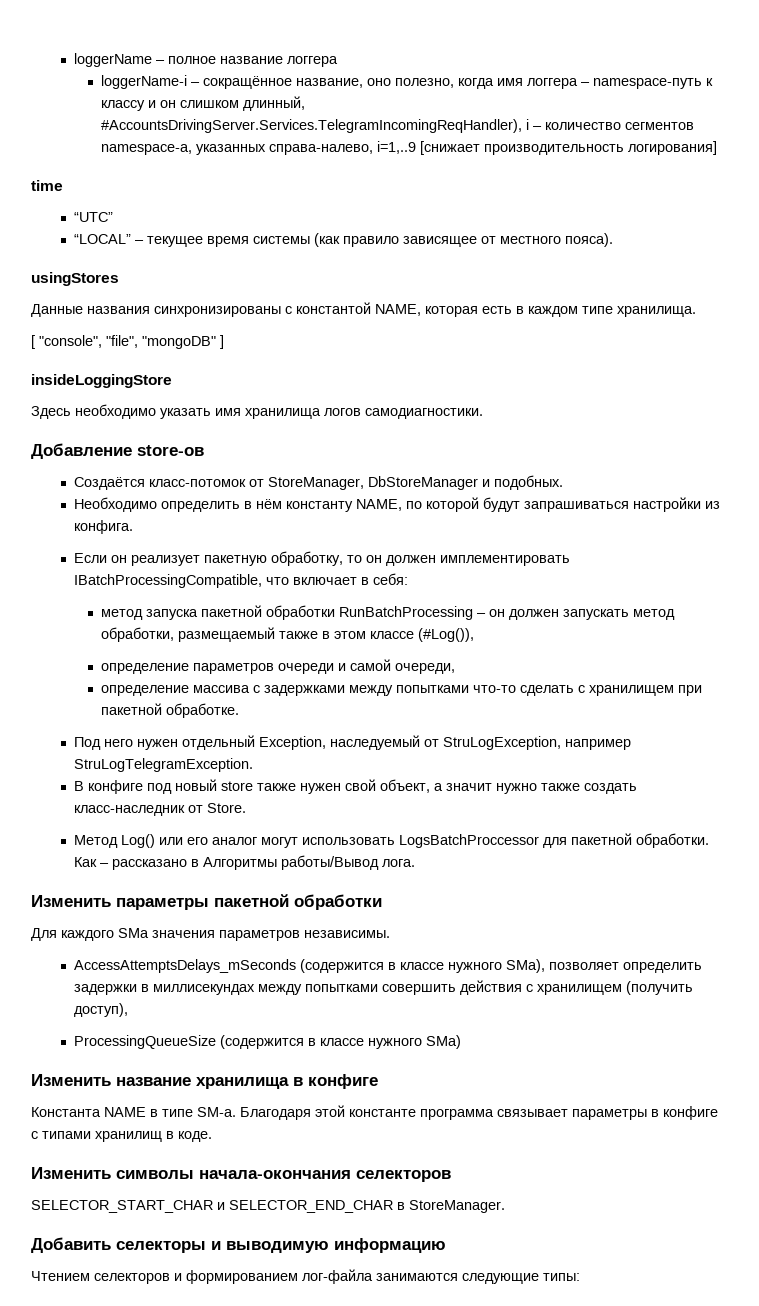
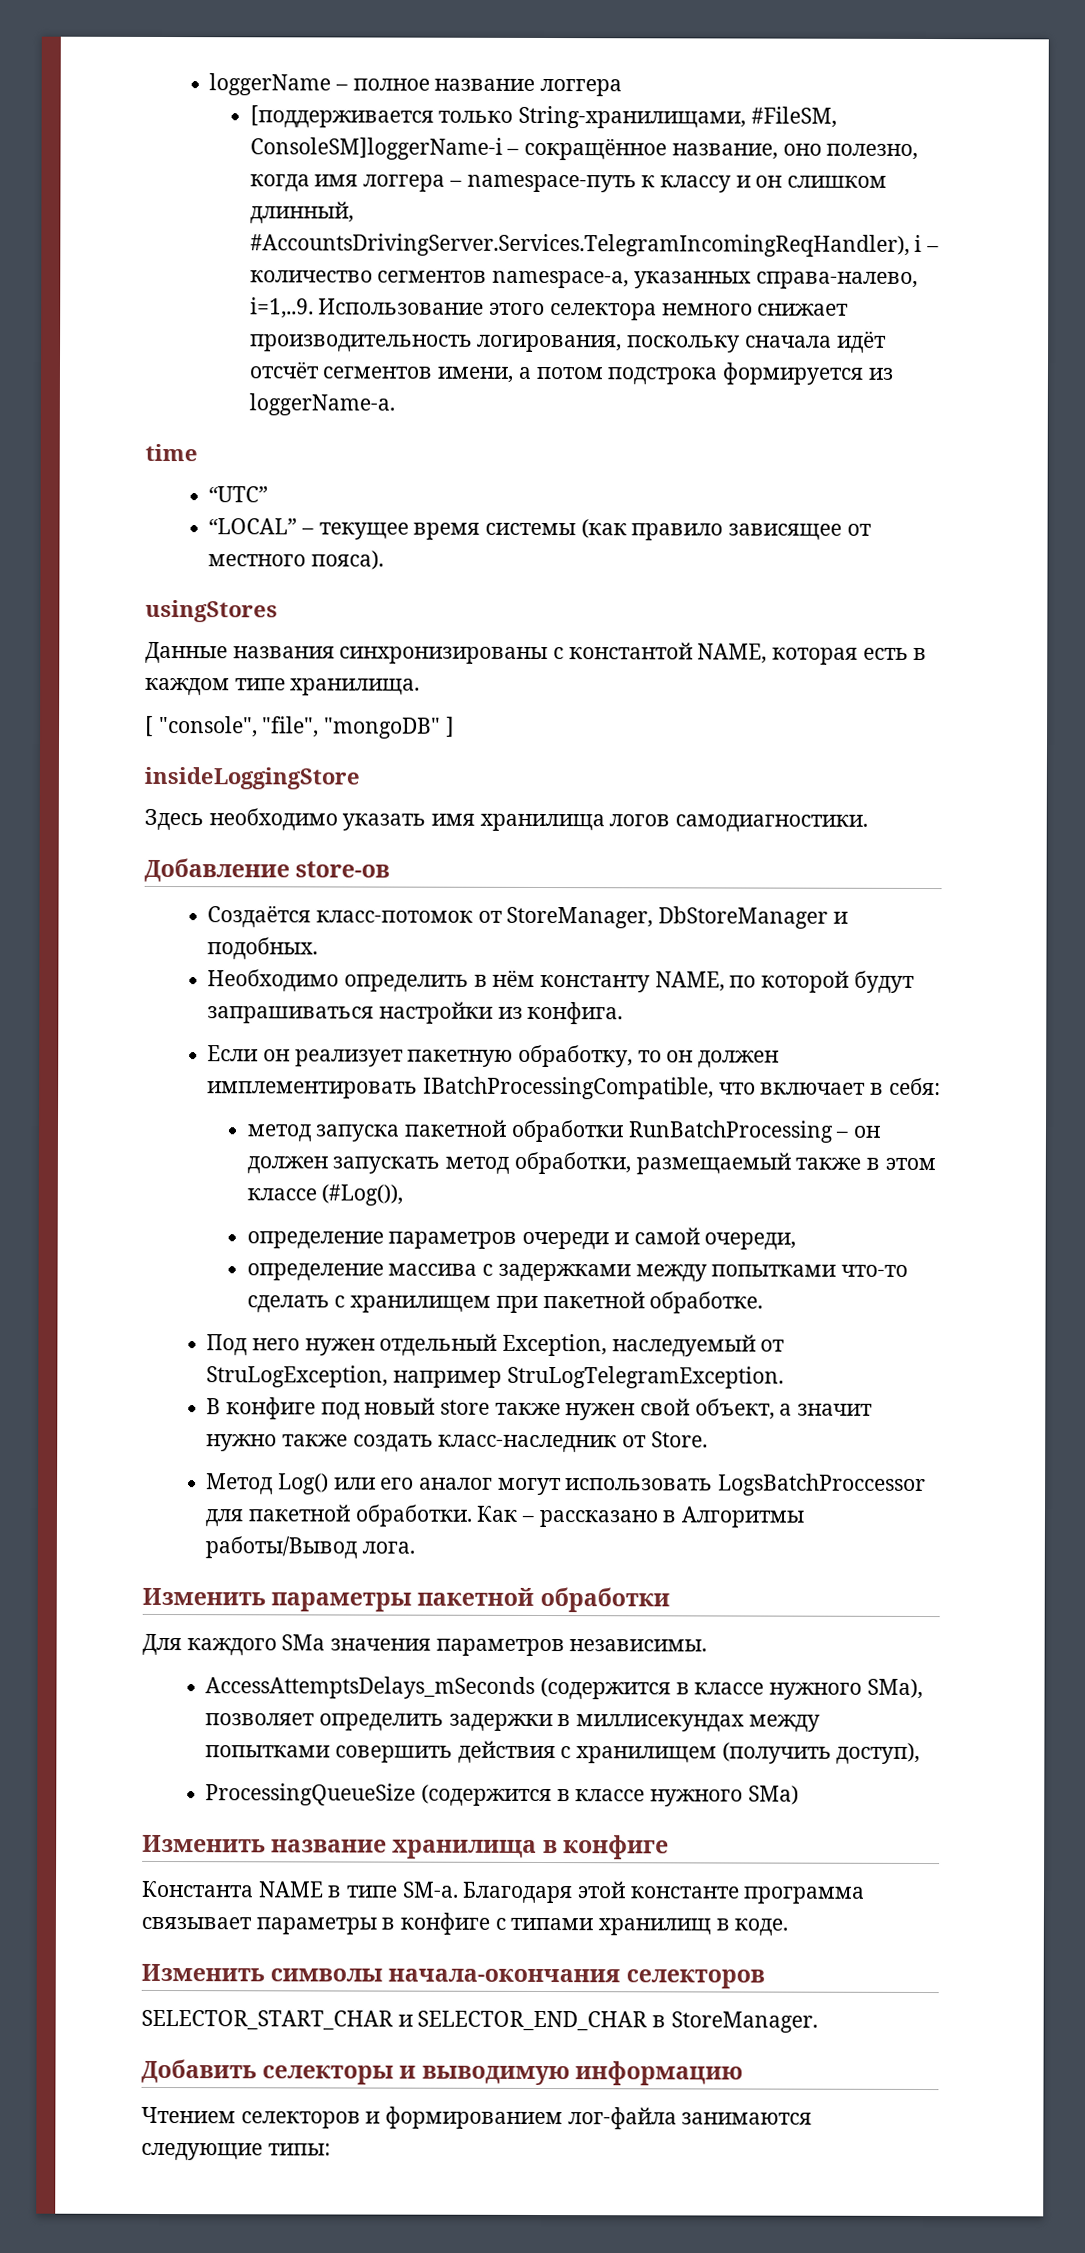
[100,75,187,89] loggerName-i -> [249,105,837,129] [249,137,503,160] [поддерживается только String-хранилищами, #FileSM, ConsoleSM]loggerName-i
[376,141,717,155] i=1,..9 [снижает производительность логирования] -> [249,297,850,321] [249,330,887,353] [248,361,893,385] [248,393,395,416] i=1,..9. Использование этого селектора немного снижает производительность логирования, поскольку сначала идёт отсчёт сегментов имени, а потом подстрока формируется из loggerName-а.

